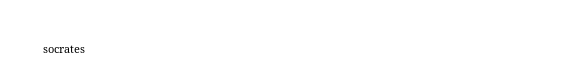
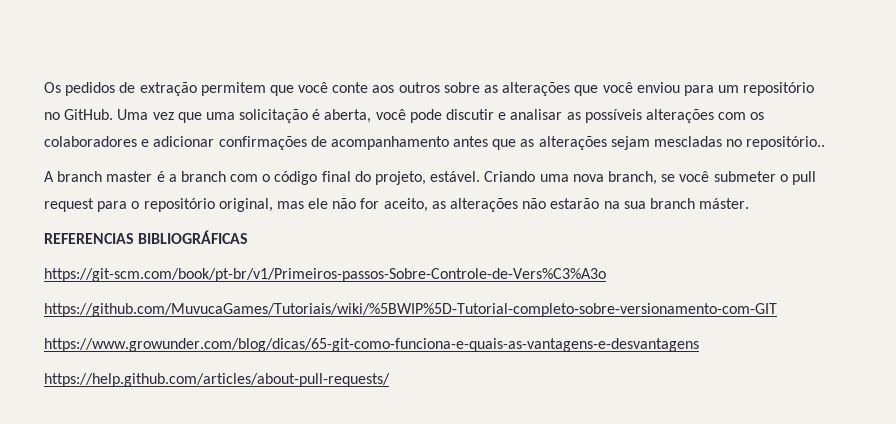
[43,45,85,53] socrates -> [44,82,815,96] [44,109,765,123] [44,136,826,150] [44,171,816,185] [44,198,750,212] [44,230,249,244] [44,268,606,282] [44,303,777,317] [44,338,699,352] [44,373,390,387] Os pedidos de extração permitem que você conte aos outros sobre as alterações que você enviou para um repositório no GitHub. Uma vez que uma solicitação é aberta, você pode discutir e analisar as possíveis alterações com os colaboradores e adicionar confirmações de acompanhamento antes que as alterações sejam mescladas no repositório.. // A branch master é a branch com o código final do projeto, estável. Criando uma nova branch, se você submeter o pull request para o repositório original, mas ele não for aceito, as alterações não estarão na sua branch máster. // REFERENCIAS BIBLIOGRÁFICAS // https://git-scm.com/book/pt-br/v1/Primeiros-passos-Sobre-Controle-de-Vers%C3%A3o // https://github.com/MuvucaGames/Tutoriais/wiki/%5BWIP%5D-Tutorial-completo-sobre-versionamento-com-GIT // https://www.growunder.com/blog/dicas/65-git-como-funciona-e-quais-as-vantagens-e-desvantagens // https://help.github.com/articles/about-pull-requests/

